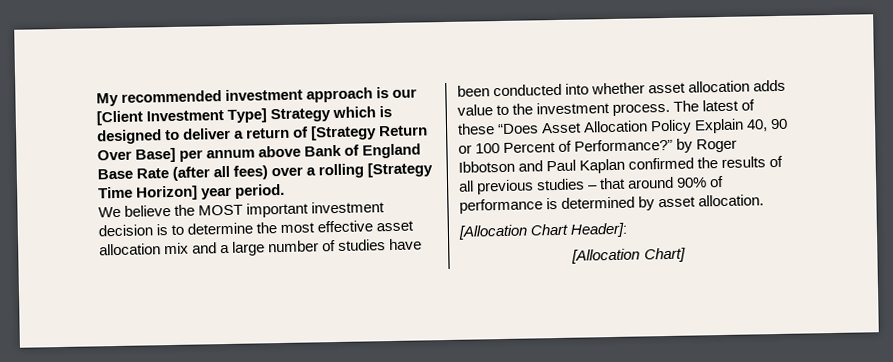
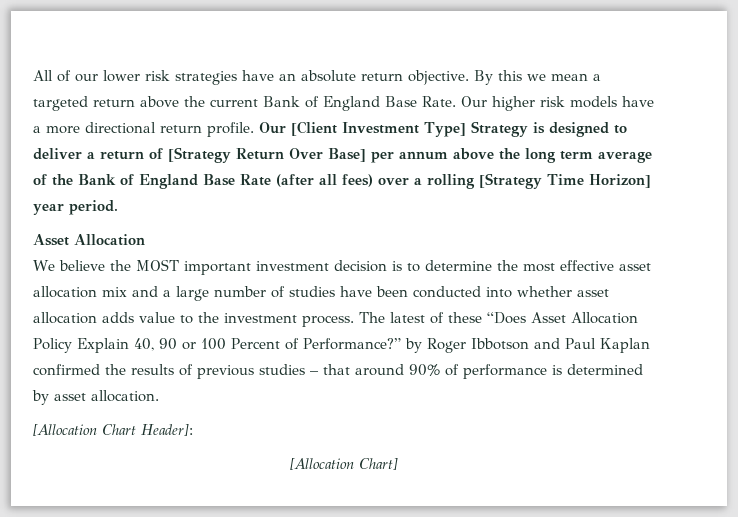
[96,87,418,107] My recommended investment approach is our -> [33,70,601,85] [33,96,654,111] [33,122,286,137] All of our lower risk strategies have an absolute return objective. By this we mean a targeted return above the current Bank of England Base Rate. Our higher risk models have a more directional return profile. Our
[332,106,377,119] which -> (528, 129) none
(302, 151) none -> [499,148,652,163] [33,174,73,186] the long term average of the
(286, 191) none -> [33,234,145,246] // Asset Allocation
[458,180,474,192] all -> (193, 370) none

